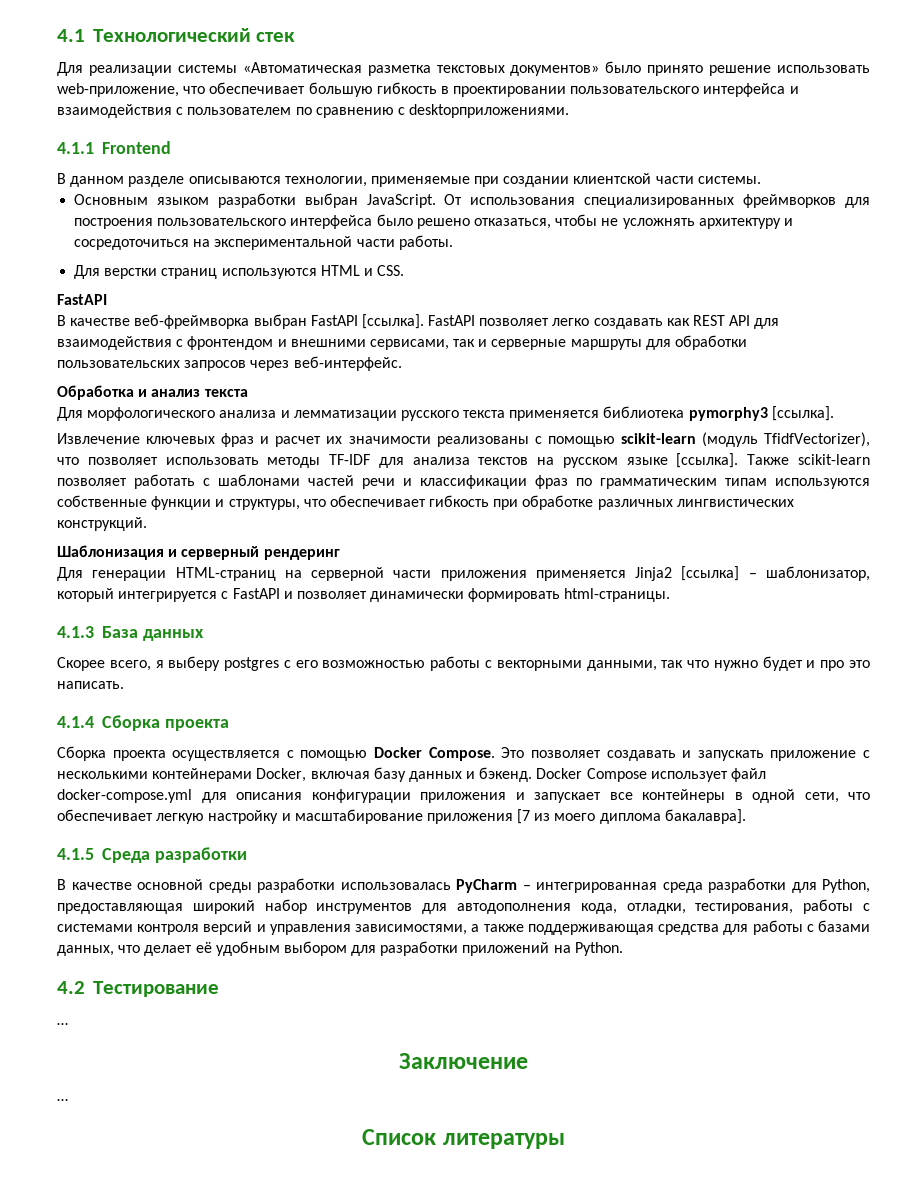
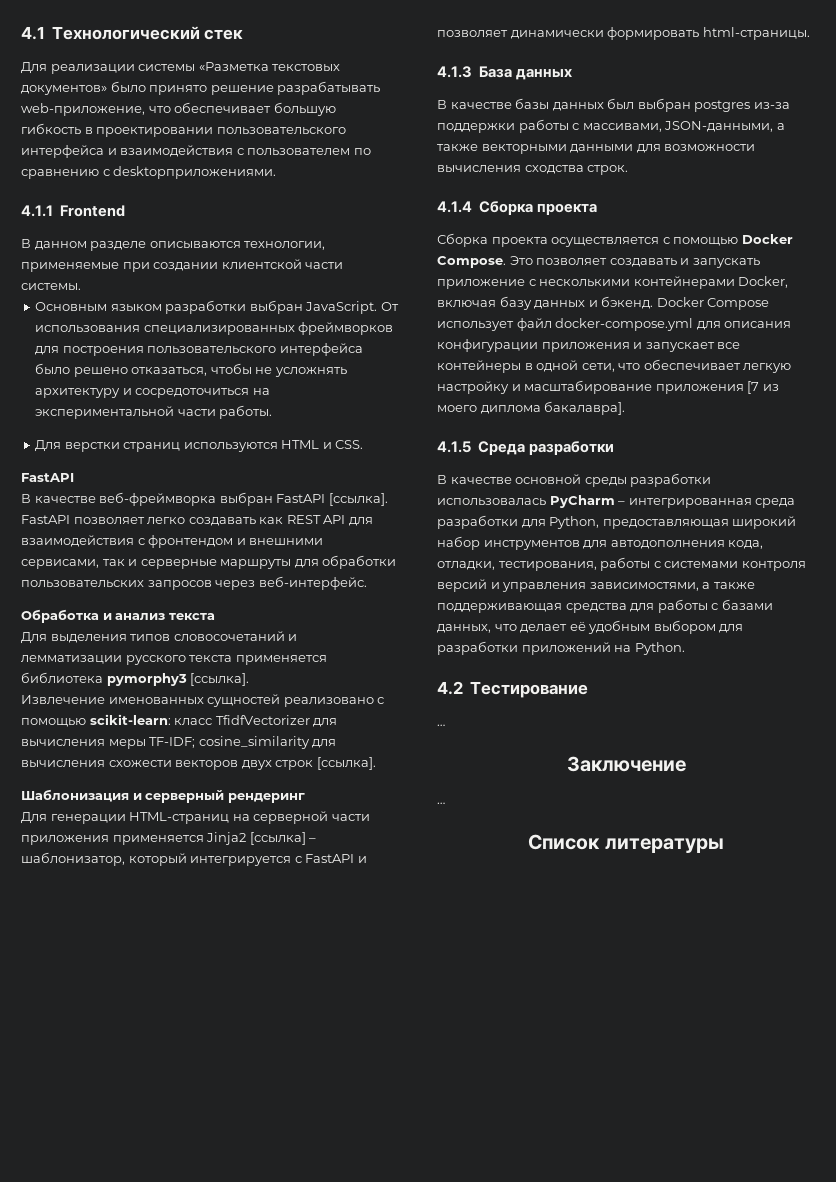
[242,62,431,76] «Автоматическая разметка -> [198,62,269,71] «Разметка
[776,65,870,73] использовать -> [277,81,381,95] разрабатывать
[87,407,277,421] морфологического анализа -> [50,631,285,643] выделения типов словосочетаний
[146,432,871,447] [57,453,870,468] [57,474,870,489] [57,495,794,510] [57,517,147,531] ключевых фраз и расчет их значимости реализованы с помощью scikit-learn (модуль TfidfVectorizer), что позволяет использовать методы TF-IDF для анализа текстов на русском языке [ссылка]. Также scikit-learn позволяет работать с шаблонами частей речи и классификации фраз по грамматическим типам используются собственные функции и структуры, что обеспечивает гибкость при обработке различных лингвистических конструкций. -> [108,694,385,707] [21,714,338,727] [21,736,337,749] [21,757,376,770] именованных сущностей реализовано с помощью scikit-learn: класс TfidfVectorizer для вычисления меры TF-IDF; cosine_similarity для вычисления схожести векторов двух строк [ссылка].
[57,656,871,671] [57,681,124,689] Скорее всего, я выберу postgres с его возможностью работы с векторными данными, так что нужно будет и про это написать. -> [437,98,790,112] [437,119,785,133] [437,144,756,154] [437,165,629,175] В качестве базы данных был выбран postgres из-за поддержки работы с массивами, JSON-данными, а также векторными данными для возможности вычисления сходства строк.

